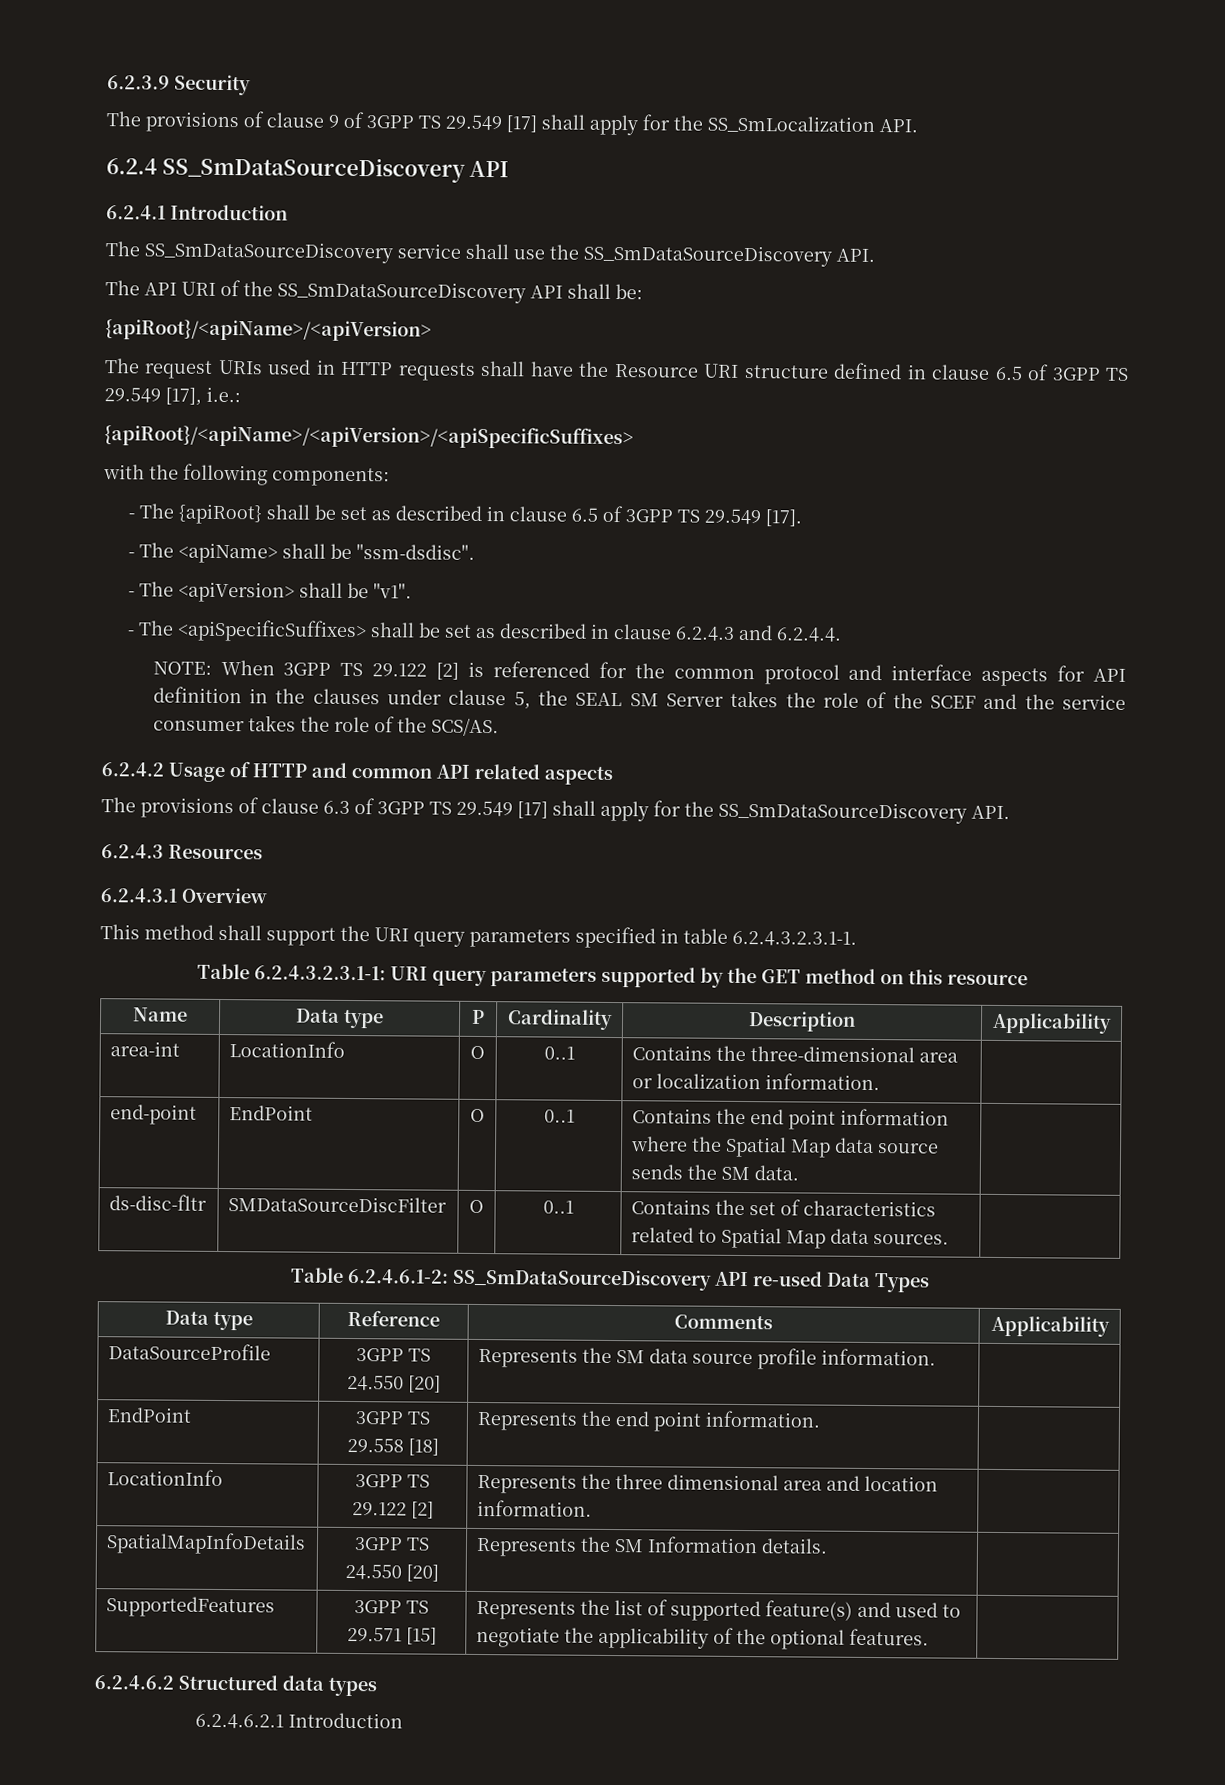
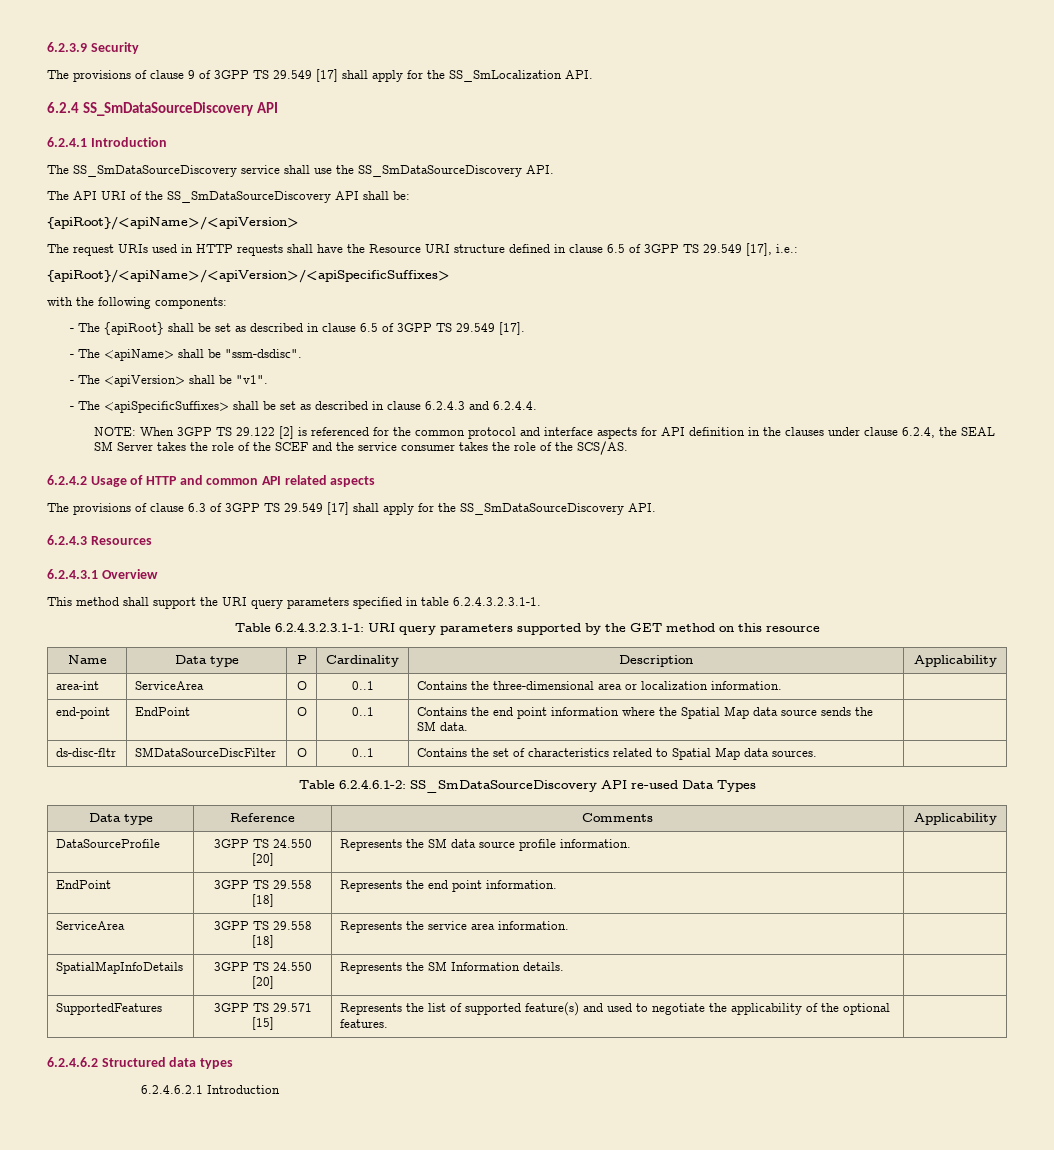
[513,691,531,710] 5, -> [901,427,935,438] 6.2.4,
[229,1041,346,1058] LocationInfo -> [135,681,205,690] ServiceArea
[107,1469,224,1487] [355,1474,430,1488] [351,1501,434,1519] [477,1473,939,1494] LocationInfo | 3GPP TS 29.122 [2] | Represents the three dimensional area and location -> [56,921,126,930] [213,921,312,930] [251,935,274,948] [340,921,496,933] ServiceArea | 3GPP TS 29.558 [18] | Represents the service area

